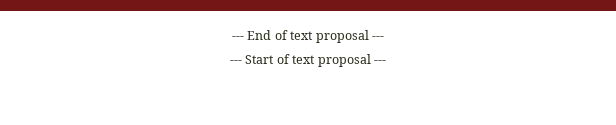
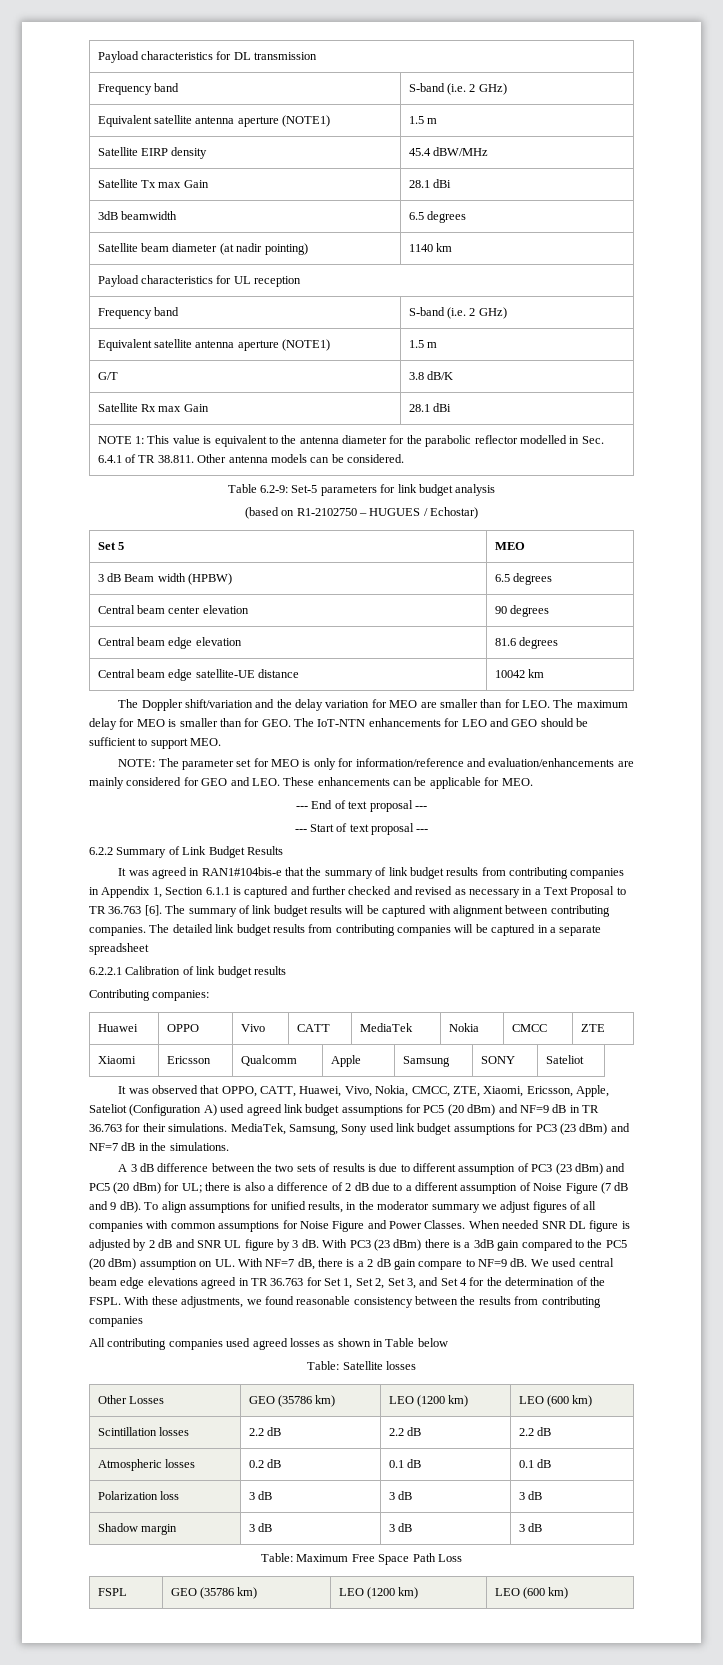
(232, 38) none -> [97,51,318,63] [97,83,180,95] [408,83,507,95] [97,115,331,127] [408,116,438,124] [97,147,208,159] [408,147,489,156] [97,179,209,188] [408,179,452,188] [97,211,178,220] [408,211,467,223] [97,243,308,255] [408,243,453,252] [97,275,302,287] [97,307,180,319] [408,307,507,319] [97,339,331,351] [408,340,438,348] [97,372,118,380] [408,371,454,380] [97,403,209,412] [408,403,452,412] [97,435,604,447] [97,454,405,463] [227,484,496,496] [244,507,479,519] [97,542,125,550] [494,542,525,550] [97,573,233,585] [494,573,553,585] [97,605,249,614] [494,605,550,617] [97,637,242,649] [494,637,559,649] [97,669,300,681] [494,669,545,678] [118,699,628,711] [89,718,588,730] [89,737,222,749] [118,758,634,770] [89,777,533,789] Payload characteristics for DL transmission // Frequency band | S-band (i.e. 2 GHz) // Equivalent satellite antenna aperture (NOTE1) | 1.5 m // Satellite EIRP density | 45.4 dBW/MHz // Satellite Tx max Gain | 28.1 dBi // 3dB beamwidth | 6.5 degrees // Satellite beam diameter (at nadir pointing) | 1140 km // Payload characteristics for UL reception // Frequency band | S-band (i.e. 2 GHz) // Equivalent satellite antenna aperture (NOTE1) | 1.5 m // G/T | 3.8 dB/K // Satellite Rx max Gain | 28.1 dBi // NOTE 1: This value is equivalent to the antenna diameter for the parabolic reflector modelled in Sec. 6.4.1 of TR 38.811. Other antenna models can be considered. // Table 6.2-9: Set-5 parameters for link budget analysis // (based on R1-2102750 – HUGUES / Echostar) // Set 5 | MEO // 3 dB Beam width (HPBW) | 6.5 degrees // Central beam center elevation | 90 degrees // Central beam edge elevation | 81.6 degrees // Central beam edge satellite-UE distance | 10042 km // The Doppler shift/variation and the delay variation for MEO are smaller than for LEO. The maximum delay for MEO is smaller than for GEO. The IoT-NTN enhancements for LEO and GEO should be sufficient to support MEO. // NOTE: The parameter set for MEO is only for information/reference and evaluation/enhancements are mainly considered for GEO and LEO. These enhancements can be applicable for MEO. //
(386, 62) none -> [89,846,283,858] [118,867,625,879] [89,886,626,898] [89,905,610,917] [89,924,602,936] [89,943,149,955] [89,966,286,978] [89,989,210,1001] [97,1024,138,1032] [166,1024,199,1032] [240,1024,265,1032] [296,1024,330,1032] [359,1023,413,1032] [448,1023,479,1032] [511,1024,547,1032] [580,1024,605,1032] [97,1056,136,1064] [166,1056,211,1064] [240,1055,297,1066] [330,1055,361,1067] [402,1056,450,1067] [480,1056,515,1064] [545,1055,584,1064] [118,1085,609,1097] [89,1104,599,1116] [89,1123,630,1135] [89,1142,229,1151] [118,1163,626,1175] [89,1182,629,1194] [89,1201,597,1213] [89,1220,630,1232] [89,1239,627,1251] [89,1258,614,1270] [89,1277,605,1289] [89,1296,601,1308] [89,1316,143,1327] [89,1338,448,1350] [307,1361,416,1370] [97,1395,165,1404] [248,1395,336,1407] [388,1395,469,1407] [518,1395,593,1407] [97,1427,190,1436] [248,1427,282,1436] [388,1427,422,1436] [518,1427,552,1436] [97,1459,196,1471] [248,1459,282,1468] [388,1459,422,1468] [518,1459,552,1468] [97,1491,180,1500] [248,1491,273,1500] [388,1491,413,1500] [518,1491,543,1500] [97,1523,178,1535] [248,1523,273,1532] [388,1523,413,1532] [518,1523,543,1532] [261,1553,462,1565] [97,1588,127,1596] [170,1587,258,1599] [338,1587,419,1599] [494,1587,569,1599] // 6.2.2 Summary of Link Budget Results // It was agreed in RAN1#104bis-e that the summary of link budget results from contributing companies in Appendix 1, Section 6.1.1 is captured and further checked and revised as necessary in a Text Proposal to TR 36.763 [6]. The summary of link budget results will be captured with alignment between contributing companies. The detailed link budget results from contributing companies will be captured in a separate spreadsheet // 6.2.2.1 Calibration of link budget results // Contributing companies: // Huawei | OPPO | Vivo | CATT | MediaTek | Nokia | CMCC | ZTE // Xiaomi | Ericsson | Qualcomm | Apple | Samsung | SONY | Sateliot // It was observed that OPPO, CATT, Huawei, Vivo, Nokia, CMCC, ZTE, Xiaomi, Ericsson, Apple, Sateliot (Configuration A) used agreed link budget assumptions for PC5 (20 dBm) and NF=9 dB in TR 36.763 for their simulations. MediaTek, Samsung, Sony used link budget assumptions for PC3 (23 dBm) and NF=7 dB in the simulations. // A 3 dB difference between the two sets of results is due to different assumption of PC3 (23 dBm) and PC5 (20 dBm) for UL; there is also a difference of 2 dB due to a different assumption of Noise Figure (7 dB and 9 dB). To align assumptions for unified results, in the moderator summary we adjust figures of all companies with common assumptions for Noise Figure and Power Classes. When needed SNR DL figure is adjusted by 2 dB and SNR UL figure by 3 dB. With PC3 (23 dBm) there is a 3dB gain compared to the PC5 (20 dBm) assumption on UL. With NF=7 dB, there is a 2 dB gain compare to NF=9 dB. We used central beam edge elevations agreed in TR 36.763 for Set 1, Set 2, Set 3, and Set 4 for the determination of the FSPL. With these adjustments, we found reasonable consistency between the results from contributing companies // All contributing companies used agreed losses as shown in Table below // Table: Satellite losses // Other Losses | GEO (35786 km) | LEO (1200 km) | LEO (600 km) // Scintillation losses | 2.2 dB | 2.2 dB | 2.2 dB // Atmospheric losses | 0.2 dB | 0.1 dB | 0.1 dB // Polarization loss | 3 dB | 3 dB | 3 dB // Shadow margin | 3 dB | 3 dB | 3 dB // Table: Maximum Free Space Path Loss // FSPL | GEO (35786 km) | LEO (1200 km) | LEO (600 km)

